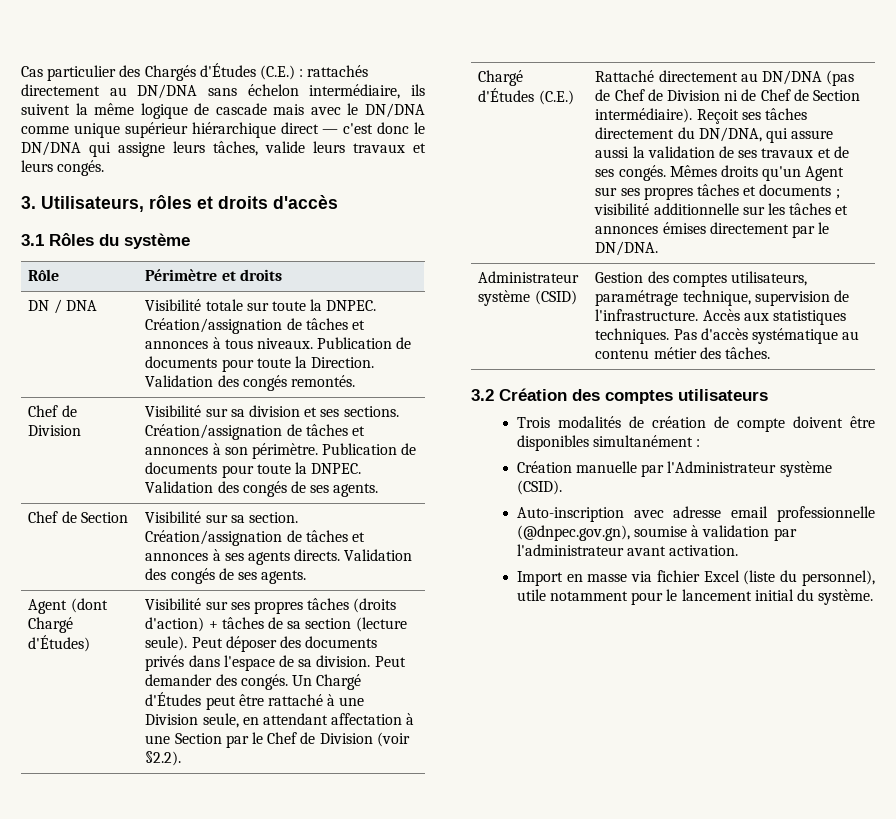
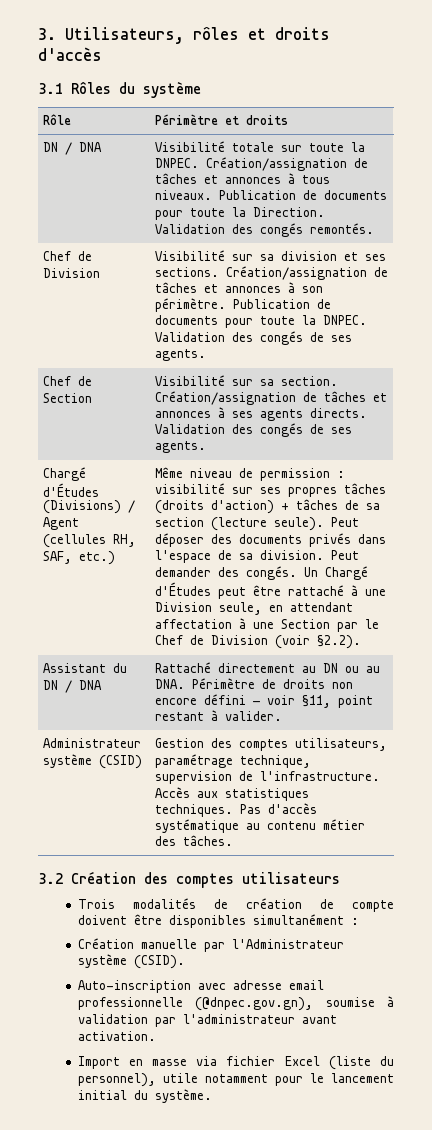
[21,63,369,81] [21,84,425,99] [21,103,425,119] [21,122,425,138] [21,141,426,157] [21,160,105,176] Cas particulier des Chargés d'Études (C.E.) : rattachés directement au DN/DNA sans échelon intermédiaire, ils suivent la même logique de cascade mais avec le DN/DNA comme unique supérieur hiérarchique direct — c'est donc le DN/DNA qui assigne leurs tâches, valide leurs travaux et leurs congés. // -> (38, 34) none
[28,598,108,614] [28,617,74,633] [28,635,91,652] [145,598,202,610] Agent (dont Chargé d'Études) | Visibilité -> [43,467,87,481] [43,483,100,497] [43,500,136,514] [43,517,80,530] [43,534,137,548] [43,551,116,565] [155,467,346,481] [155,483,226,494] Chargé d'Études (Divisions) / Agent (cellules RH, SAF, etc.) | Même niveau de permission : visibilité
[478,70,524,86] [478,88,574,105] [595,70,855,86] [595,89,860,101] [595,108,807,124] [595,127,834,143] [595,146,849,158] [595,165,845,181] [595,184,840,200] [594,203,849,215] [595,222,830,238] [595,241,659,256] Chargé d'Études (C.E.) | Rattaché directement au DN/DNA (pas de Chef de Division ni de Chef de Section intermédiaire). Reçoit ses tâches directement du DN/DNA, qui assure aussi la validation de ses travaux et de ses congés. Mêmes droits qu'un Agent sur ses propres tâches et documents ; visibilité additionnelle sur les tâches et annonces émises directement par le DN/DNA. -> [43,663,128,673] [43,680,103,693] [155,662,381,673] [155,678,354,689] [155,694,374,708] [155,710,283,721] Assistant du DN / DNA | Rattaché directement au DN ou au DNA. Périmètre de droits non encore défini — voir §11, point restant à valider.

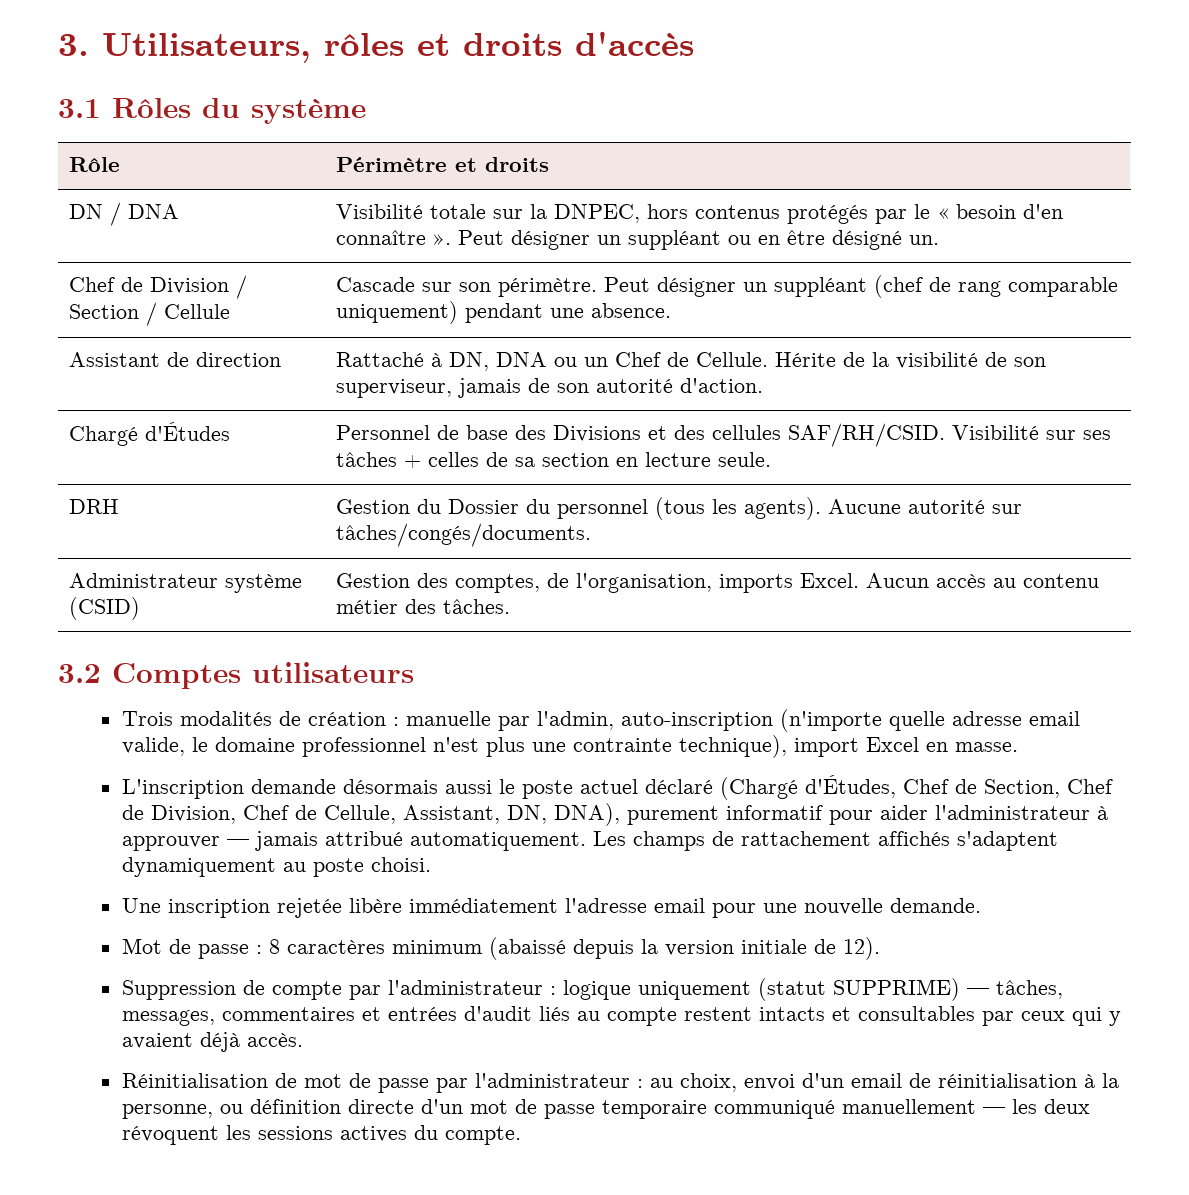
[309,142,366,152] [155,157,369,171] [155,173,331,184] [155,190,388,200] [155,207,326,220] [155,223,375,237] [43,251,93,261] [43,268,101,278] [155,250,387,261] [155,266,389,280] [155,282,324,293] [155,298,332,312] [155,315,368,328] [155,331,353,345] [155,349,207,361] [43,376,93,386] [43,393,93,403] [155,375,339,386] [155,391,388,405] [155,407,368,421] [155,423,353,437] [155,441,207,453] [43,467,87,481] [43,483,100,497] [43,500,136,514] [43,517,80,530] [43,534,137,548] [43,551,116,565] [155,467,346,481] [155,483,387,497] [155,499,381,514] [155,517,360,531] [155,533,387,547] [155,550,360,563] [155,566,369,580] [155,582,387,599] [155,602,354,615] [155,618,380,632] [155,635,362,649] [43,663,128,673] [43,680,103,693] [155,662,381,673] [155,678,354,689] [155,694,374,708] [155,710,283,721] toute la DNPEC. Création/assignation de tâches et annonces à tous niveaux. Publication de documents pour toute la Direction. Validation des congés remontés. // Chef de Division | Visibilité sur sa division et ses sections. Création/assignation de tâches et annonces à son périmètre. Publication de documents pour toute la DNPEC. Validation des congés de ses agents. // Chef de Section | Visibilité sur sa section. Création/assignation de tâches et annonces à ses agents directs. Validation des congés de ses agents. // Chargé d'Études (Divisions) / Agent (cellules RH, SAF, etc.) | Même niveau de permission : visibilité sur ses propres tâches (droits d'action) + tâches de sa section (lecture seule). Peut déposer des documents privés dans l'espace de sa division. Peut demander des congés. Un Chargé d'Études peut être rattaché à une Division seule, en attendant affectation à une Section par le Chef de Division (voir §2.2). // Assistant du DN / DNA | Rattaché directement au DN ou au DNA. Périmètre de droits non encore défini — voir §11, point restant à valider. -> [529,204,1063,224] [335,230,939,250] [68,275,247,299] [68,302,230,326] [335,275,1118,298] [335,301,671,324] [68,352,281,367] [335,352,1046,371] [335,378,763,398] [68,422,230,446] [335,423,1111,447] [335,452,771,468] [68,499,119,514] [335,497,1022,520] [335,523,591,547] la DNPEC, hors contenus protégés par le « besoin d'en connaître ». Peut désigner un suppléant ou en être désigné un. // Chef de Division / Section / Cellule | Cascade sur son périmètre. Peut désigner un suppléant (chef de rang comparable uniquement) pendant une absence. // Assistant de direction | Rattaché à DN, DNA ou un Chef de Cellule. Hérite de la visibilité de son superviseur, jamais de son autorité d'action. // Chargé d'Études | Personnel de base des Divisions et des cellules SAF/RH/CSID. Visibilité sur ses tâches + celles de sa section en lecture seule. // DRH | Gestion du Dossier du personnel (tous les agents). Aucune autorité sur tâches/congés/documents.
[239,738,388,751] [155,754,312,768] [155,771,381,784] [155,787,310,801] [155,803,318,817] [155,819,240,833] comptes utilisateurs, paramétrage technique, supervision de l'infrastructure. Accès aux statistiques techniques. Pas d'accès systématique -> [454,573,986,593] comptes, de l'organisation, imports Excel. Aucun accès
[71,871,234,888] Création des comptes -> [112,663,241,689] Comptes
[319,899,394,912] [77,914,359,928] [77,938,344,952] [77,954,185,969] [77,980,324,993] [77,996,394,1011] [77,1014,337,1027] [77,1031,156,1041] [77,1056,395,1070] [77,1073,394,1087] [77,1089,212,1103] de compte doivent être disponibles simultanément : // Création manuelle par l'Administrateur système (CSID). // Auto-inscription avec adresse email professionnelle (@dnpec.gov.gn), soumise à validation par l'administrateur avant activation. // Import en masse via fichier Excel (liste du personnel), utile notamment pour le lancement initial du système. -> [392,709,1080,732] [121,735,1018,758] [121,775,1113,800] [121,803,1108,826] [121,831,1058,851] [121,857,431,877] [121,898,981,918] [121,937,880,960] [121,978,1063,1001] [121,1006,1121,1026] [121,1032,303,1052] [121,1073,1119,1093] [121,1099,1090,1119] [121,1125,521,1145] : manuelle par l'admin, auto-inscription (n'importe quelle adresse email valide, le domaine professionnel n'est plus une contrainte technique), import Excel en masse. // L'inscription demande désormais aussi le poste actuel déclaré (Chargé d'Études, Chef de Section, Chef de Division, Chef de Cellule, Assistant, DN, DNA), purement informatif pour aider l'administrateur à approuver — jamais attribué automatiquement. Les champs de rattachement affichés s'adaptent dynamiquement au poste choisi. // Une inscription rejetée libère immédiatement l'adresse email pour une nouvelle demande. // Mot de passe : 8 caractères minimum (abaissé depuis la version initiale de 12). // Suppression de compte par l'administrateur : logique uniquement (statut SUPPRIME) — tâches, messages, commentaires et entrées d'audit liés au compte restent intacts et consultables par ceux qui y avaient déjà accès. // Réinitialisation de mot de passe par l'administrateur : au choix, envoi d'un email de réinitialisation à la personne, ou définition directe d'un mot de passe temporaire communiqué manuellement — les deux révoquent les sessions actives du compte.

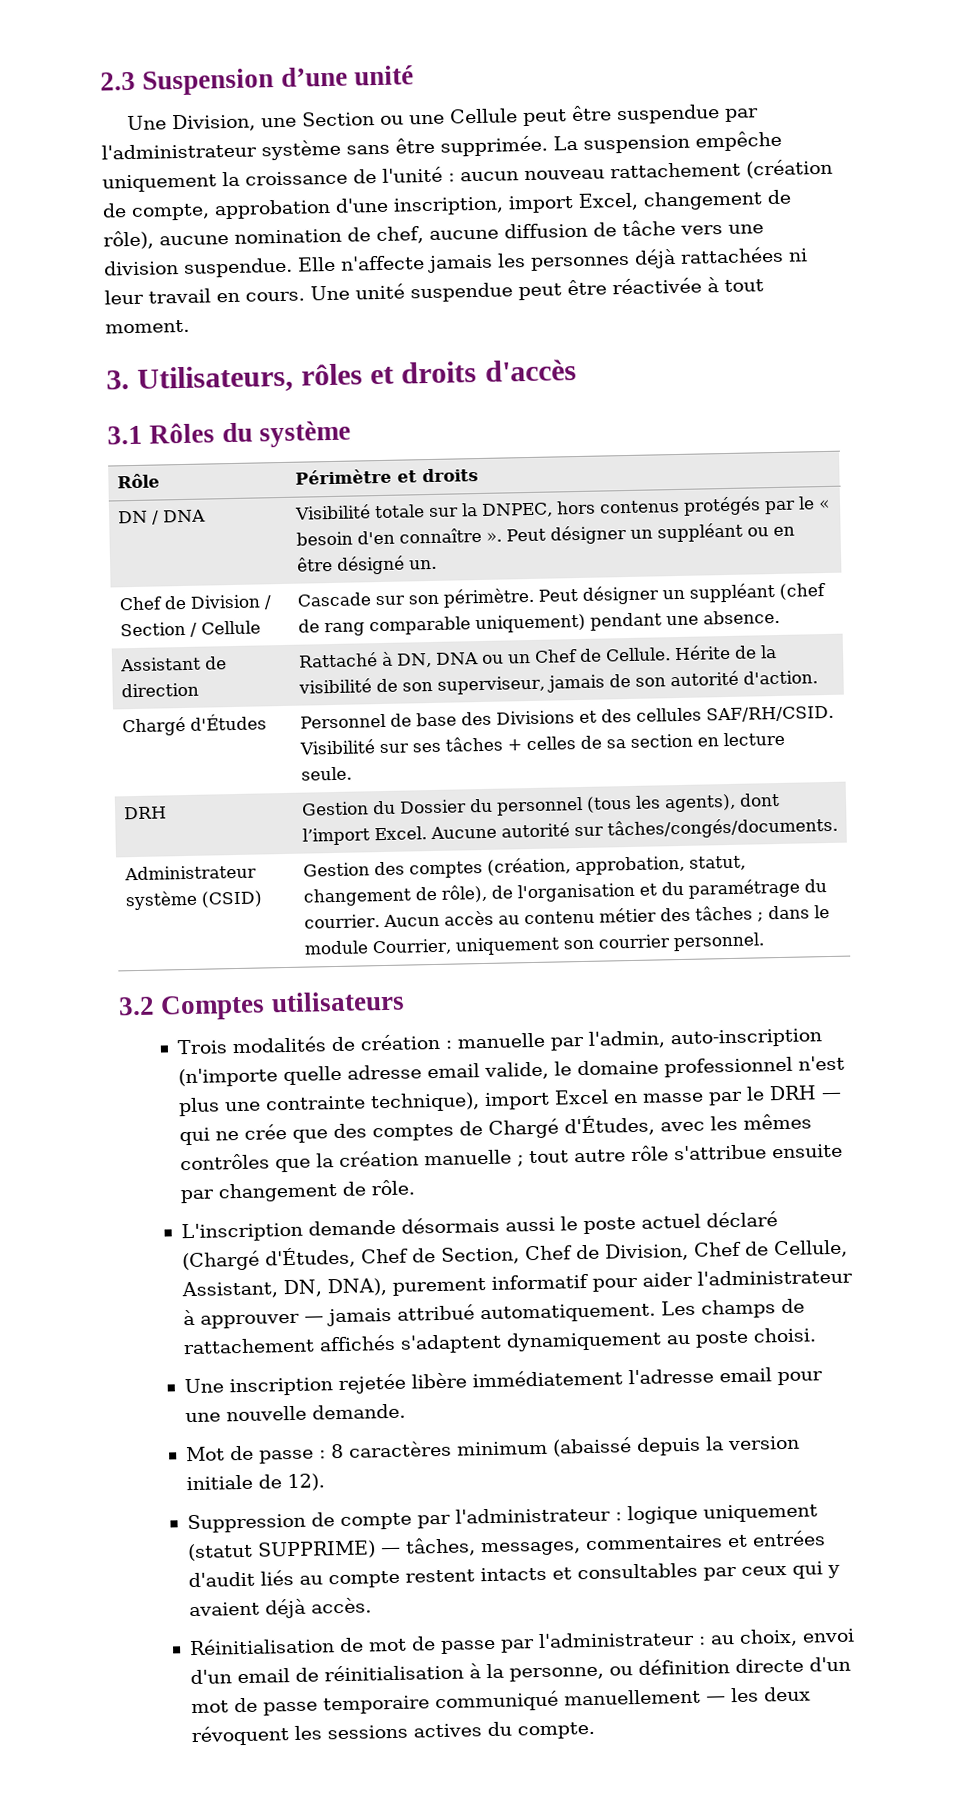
(58, 45) none -> [100,65,414,96] [126,104,759,133] [101,130,782,161] [102,158,833,193] [102,189,791,221] [103,219,764,250] [103,246,808,278] [104,277,764,305] [105,319,190,334] 2.3 Suspension d’une unité // Une Division, une Section ou une Cellule peut être suspendue par l'administrateur système sans être supprimée. La suspension empêche uniquement la croissance de l'unité : aucun nouveau rattachement (création de compte, approbation d'une inscription, import Excel, changement de rôle), aucune nomination de chef, aucune diffusion de tâche vers une division suspendue. Elle n'affecte jamais les personnes déjà rattachées ni leur travail en cours. Une unité suspendue peut être réactivée à tout moment. //
[743,497,821,520] agents). -> [664,792,781,813] [302,826,428,846] agents), dont l’import Excel.
[454,573,859,593] comptes, de l'organisation, imports Excel. -> [409,855,747,879] [303,878,828,907] [304,914,381,929] comptes (création, approbation, statut, changement de rôle), de l'organisation et du paramétrage du courrier.
[442,599,510,614] tâches. -> [695,904,831,922] [304,932,766,956] tâches ; dans le module Courrier, uniquement son courrier personnel.
[954,742,1018,752] masse. -> [641,1085,842,1106] [178,1113,812,1146] [179,1143,843,1173] [179,1179,415,1204] masse par le DRH — qui ne crée que des comptes de Chargé d'Études, avec les mêmes contrôles que la création manuelle ; tout autre rôle s'attribue ensuite par changement de rôle.

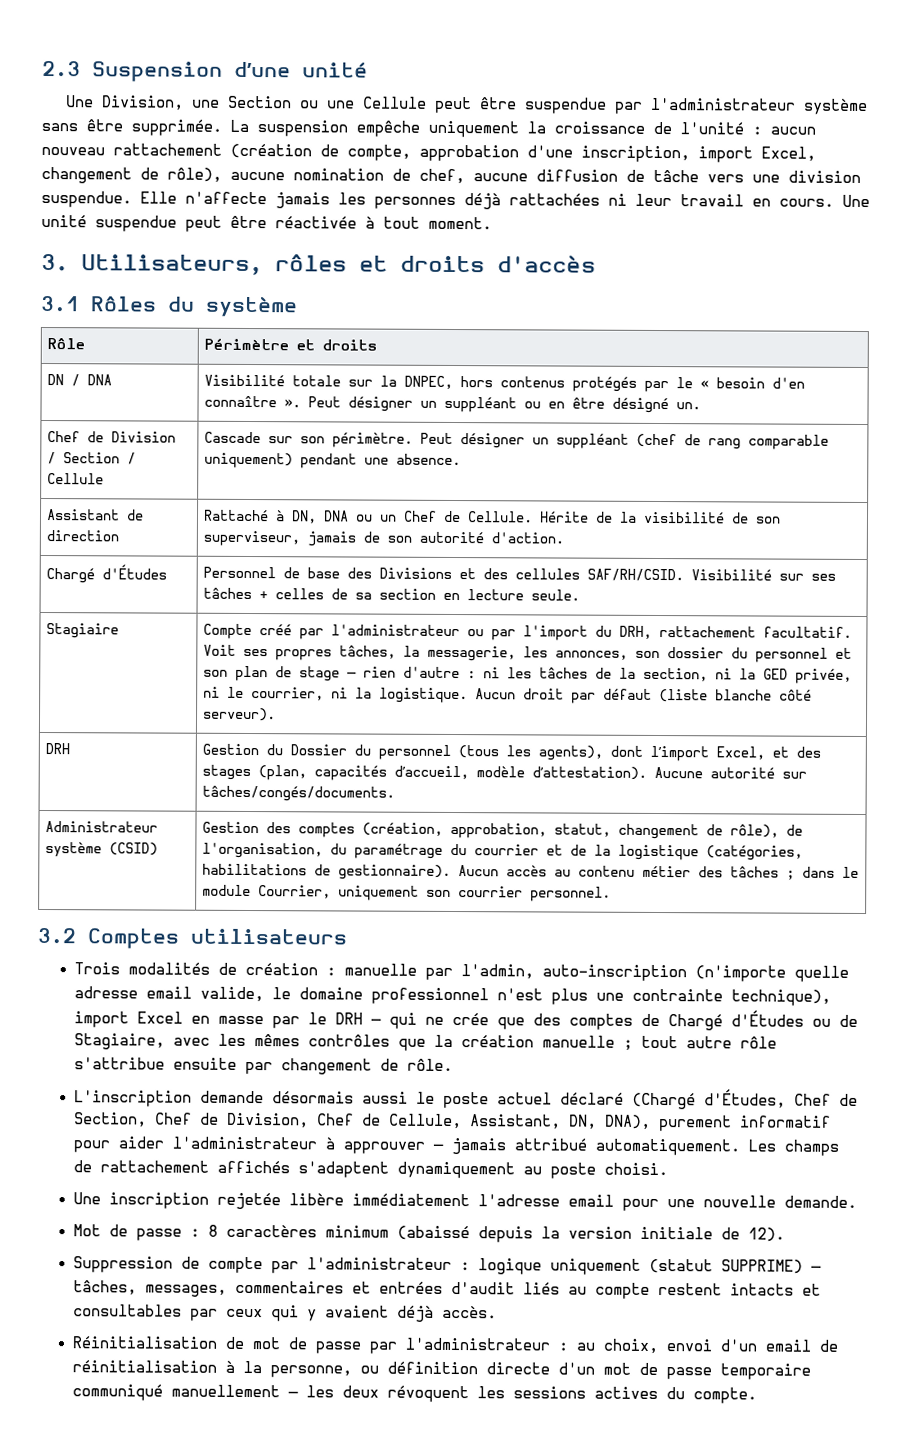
(353, 773) none -> [46,623,120,639] [203,623,853,641] [203,644,853,663] [203,665,853,684] [203,686,813,704] [202,707,277,722] // Stagiaire | Compte créé par l'administrateur ou par l'import du DRH, rattachement facultatif. Voit ses propres tâches, la messagerie, les annonces, son dossier du personnel et son plan de stage — rien d'autre : ni les tâches de la section, ni la GED privée, ni le courrier, ni la logistique. Aucun droit par défaut (liste blanche côté serveur).
[374,826,428,841] Excel. -> [716,746,822,760] [202,764,648,781] Excel, et des stages (plan, capacités d’accueil, modèle d’attestation).
[517,882,658,903] l'organisation et -> [202,842,324,859] l'organisation,
[304,914,381,929] courrier. -> [474,844,804,861] [202,863,452,880] courrier et de la logistique (catégories, habilitations de gestionnaire).
[563,1114,655,1137] d'Études, -> [730,1010,858,1027] [73,1033,165,1050] d'Études ou de Stagiaire,

